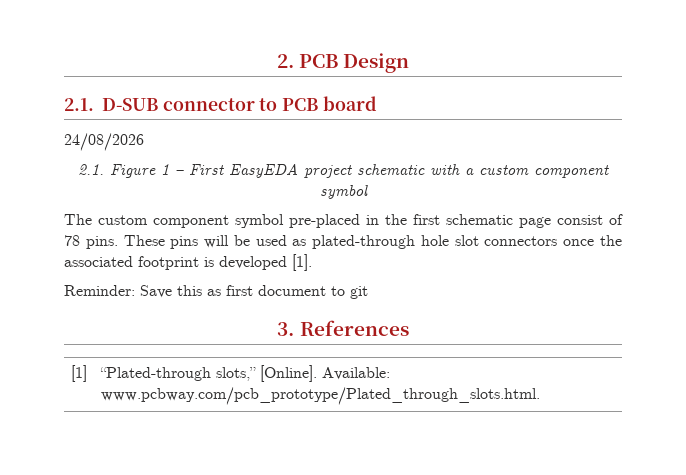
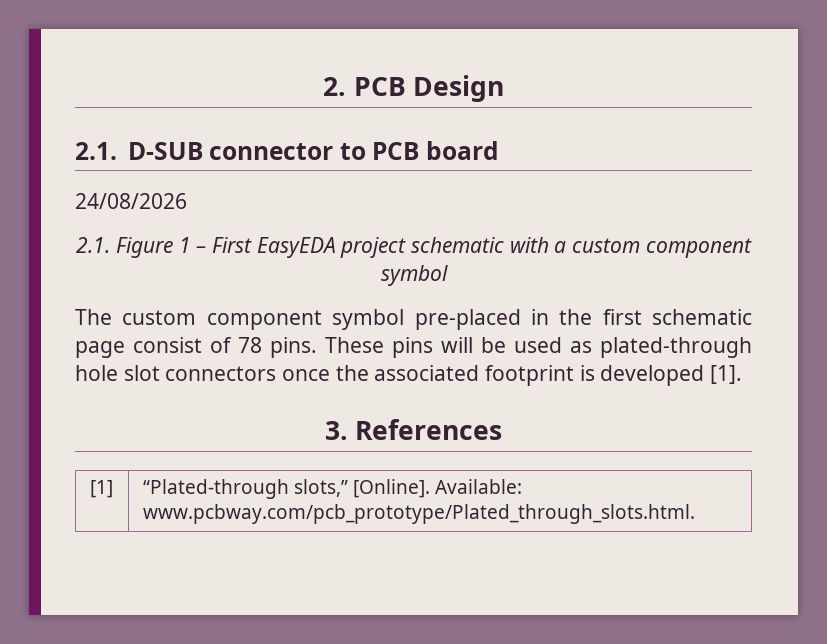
[64,285,368,299] // Reminder: Save this as first document to git -> (743, 374) none

